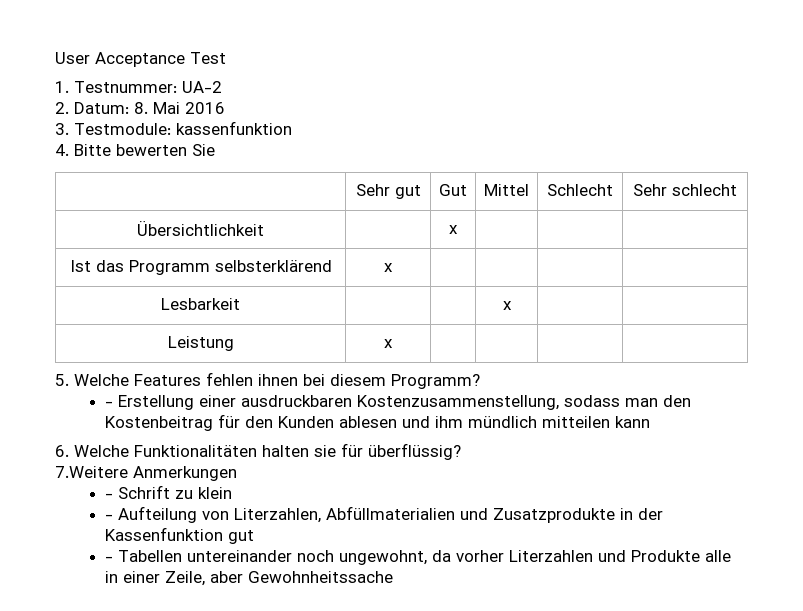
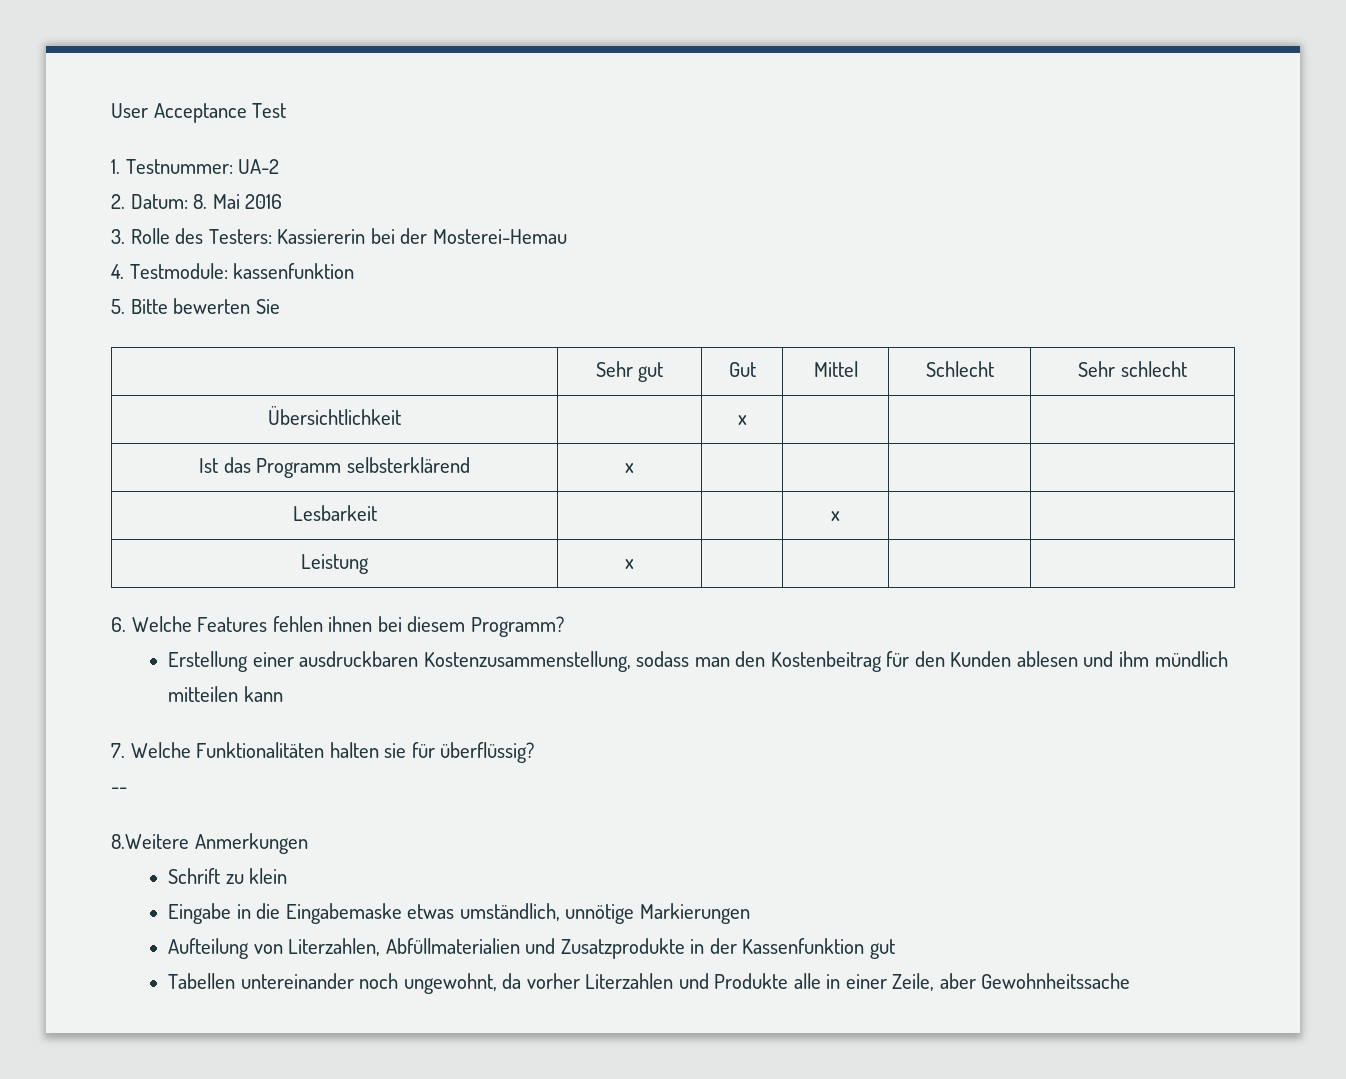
(69, 129) none -> [130,228,567,244] [111,264,124,279] Rolle des Testers: Kassiererin bei der Mosterei-Hemau // 4.
[55,144,69,156] 4. -> [111,299,125,314] 5.
[55,374,69,386] 5. -> [111,617,126,632] 6.
[105,401,114,407] - -> (564, 626) none
[55,445,69,457] 6. -> [111,743,125,758] 7.
[55,466,128,478] 7.Weitere -> [111,787,127,793] [111,834,189,849] -- // 8.Weitere
[105,493,114,499] - -> (308, 843) none
[105,514,114,520] - -> [168,903,750,924] Eingabe in die Eingabemaske etwas umständlich, unnötige Markierungen //
[105,556,114,562] - -> (895, 949) none

